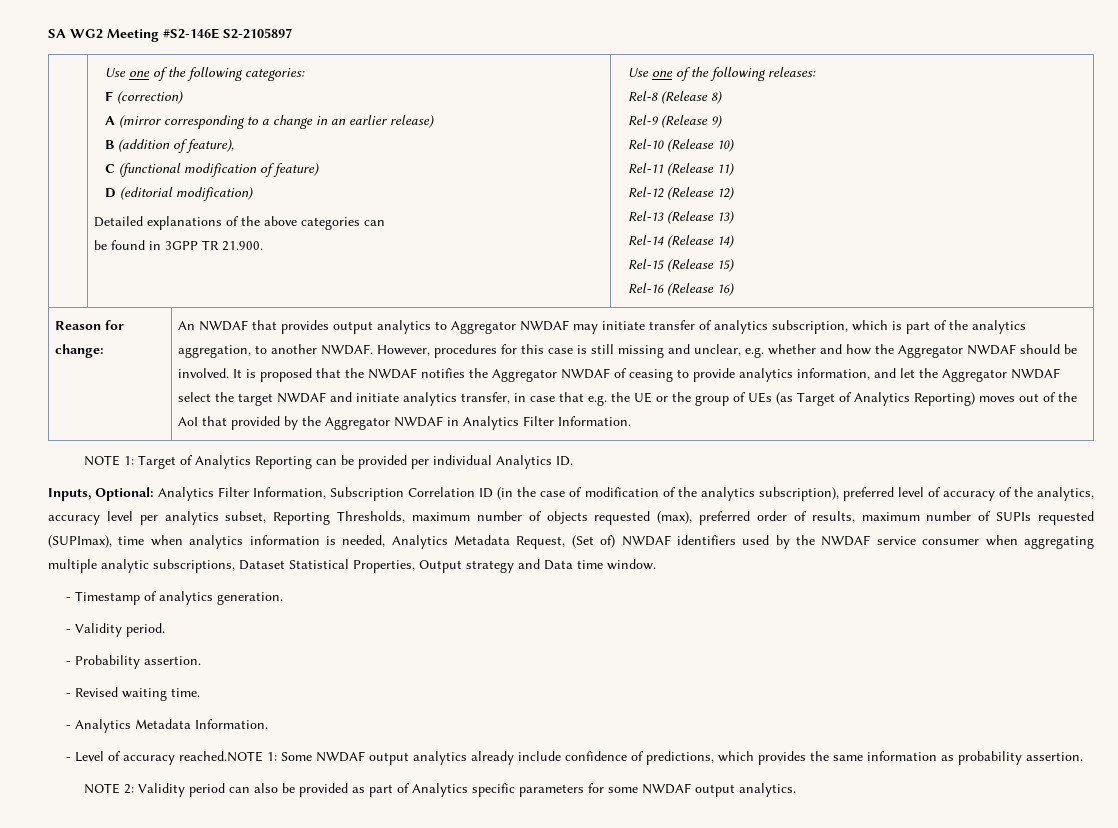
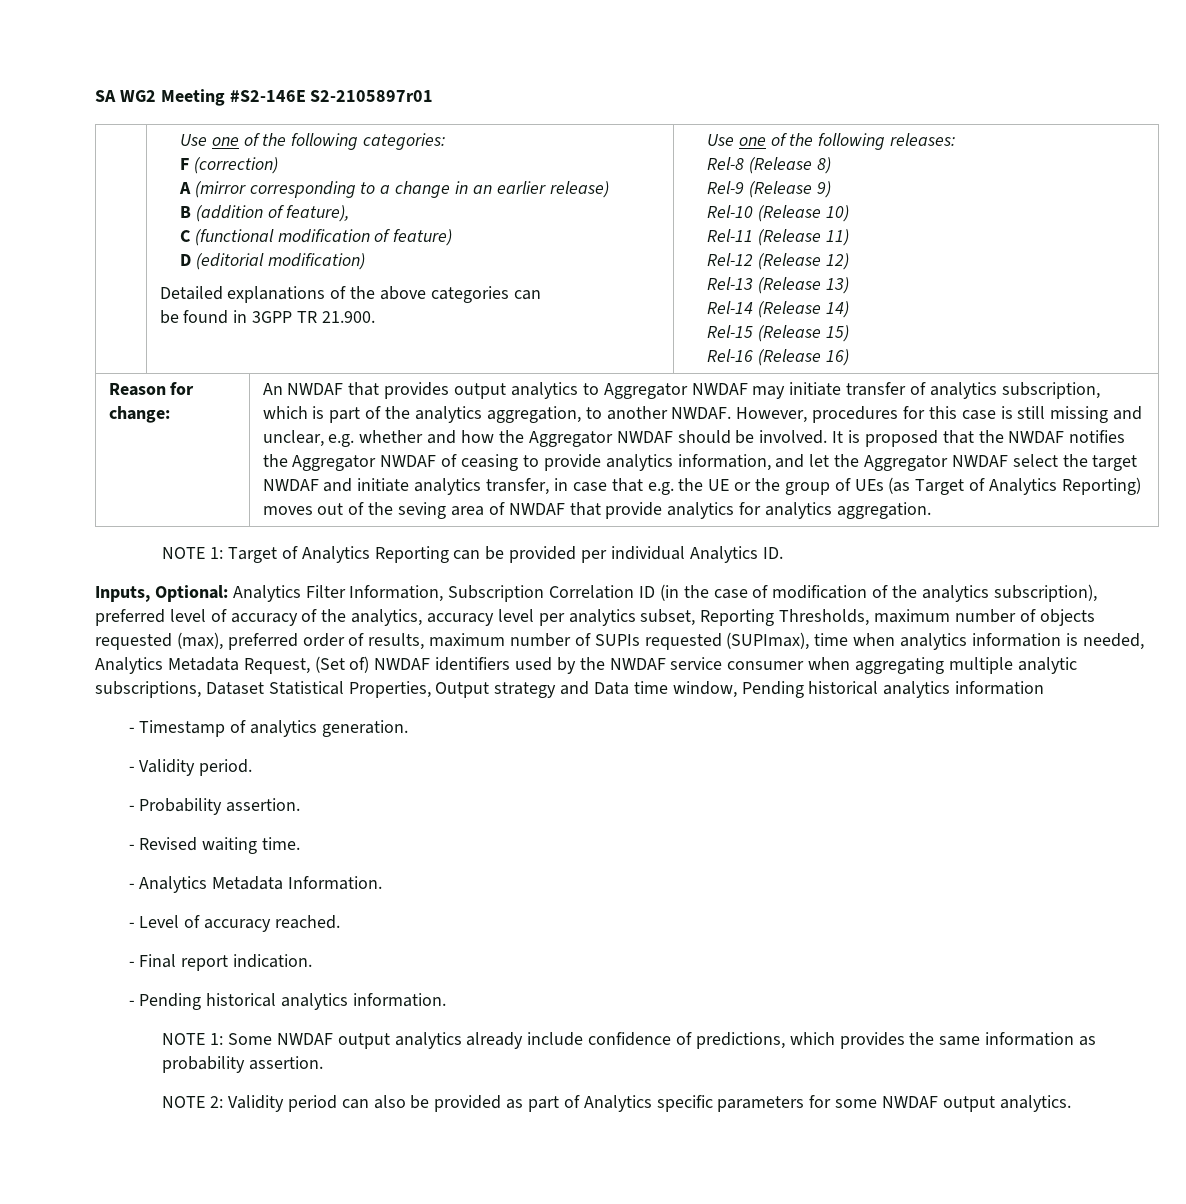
[223,28,292,39] S2-2105897 -> [310,90,434,102] S2-2105897r01
[178,416,632,430] AoI that provided by the Aggregator NWDAF in Analytics Filter Information. -> [398,502,931,519] seving area of NWDAF that provide analytics for analytics aggregation.
[607,559,656,570] window. -> [672,681,1045,698] window, Pending historical analytics information
[179,751,264,762] reached.NOTE -> [275,915,341,929] [128,954,313,971] [128,993,447,1010] [162,1033,206,1045] reached. // - Final report indication. // - Pending historical analytics information. // NOTE

